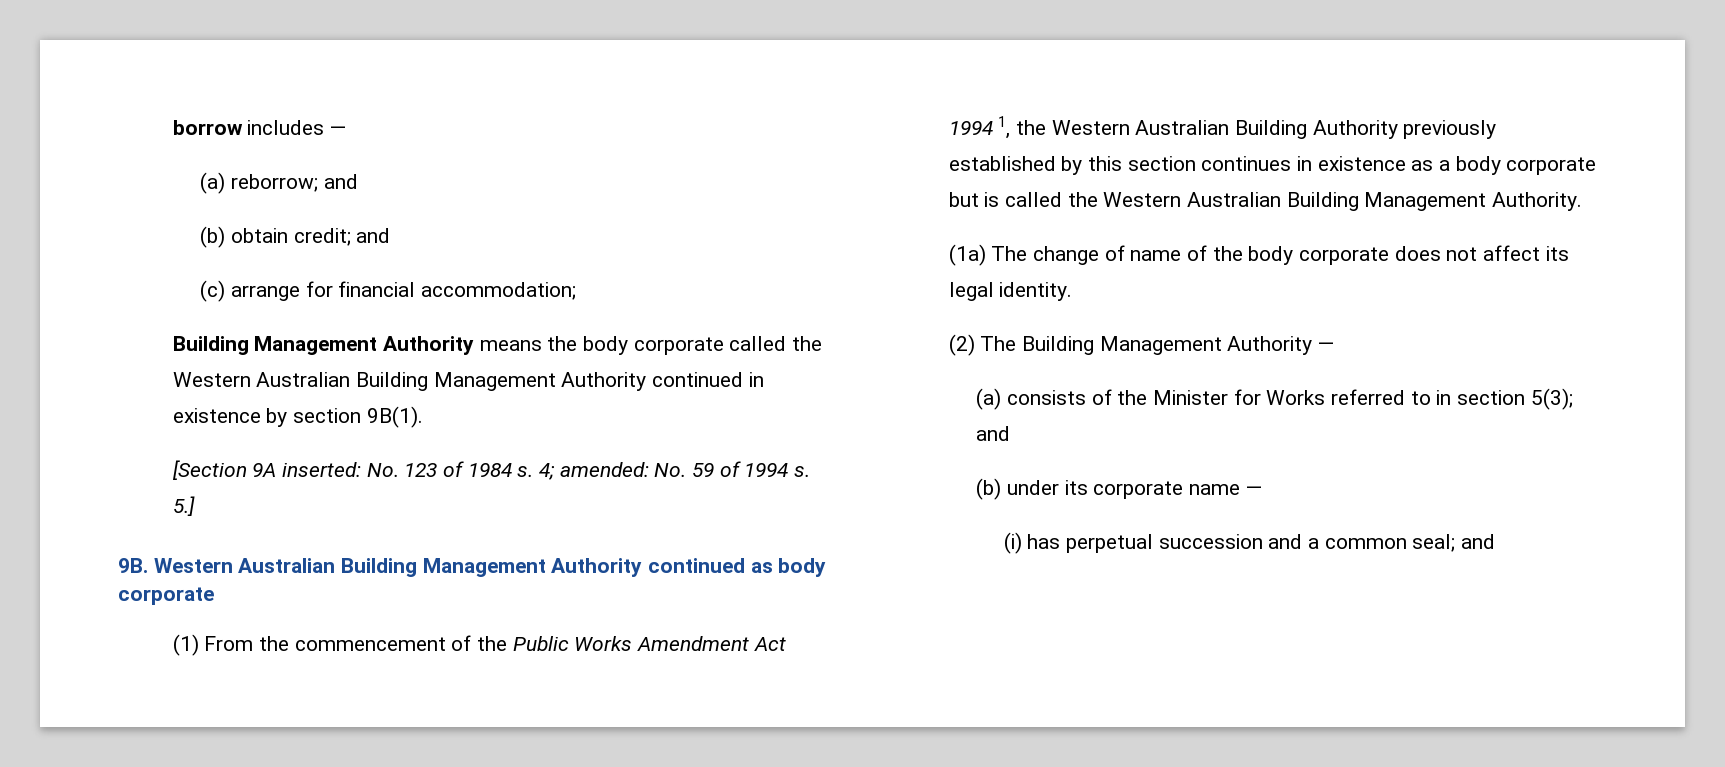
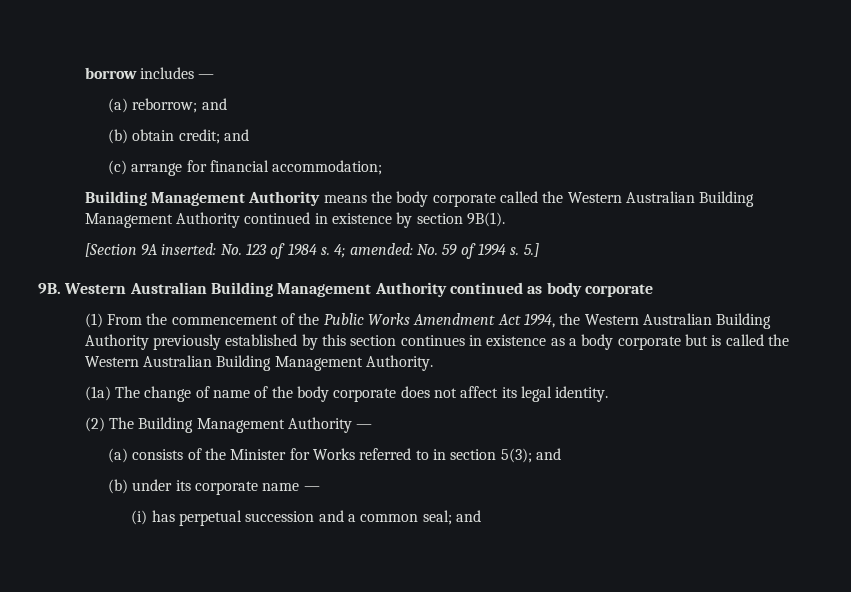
[948,116,1011,139] 1994 1, -> [523,313,555,328] 1994,

